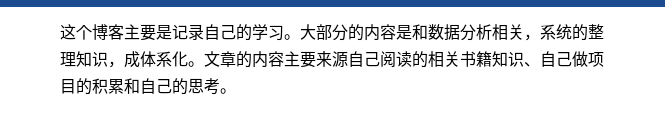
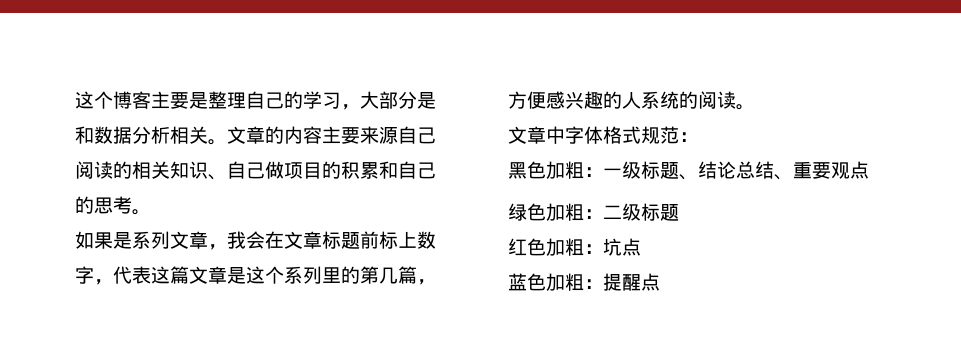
[172,24,204,40] 记录 -> [208,91,246,109] 整理
[284,24,396,41] 。大部分的内容 -> [341,91,417,110] ，大部分
[524,24,604,41] [60,51,188,68] ，系统的整理知识，成体系化 -> (208, 135) none
[460,51,492,67] 书籍 -> (170, 170) none
(236, 91) none -> [75,231,436,250] [75,266,436,285] [508,91,755,110] [508,126,698,144] [508,161,869,180] [508,203,679,221] [508,238,641,256] [508,273,660,291] // 如果是系列文章，我会在文章标题前标上数字，代表这篇文章是这个系列里的第几篇，方便感兴趣的人系统的阅读。 // 文章中字体格式规范： // 黑色加粗：一级标题、结论总结、重要观点 // 绿色加粗：二级标题 // 红色加粗：坑点 // 蓝色加粗：提醒点

